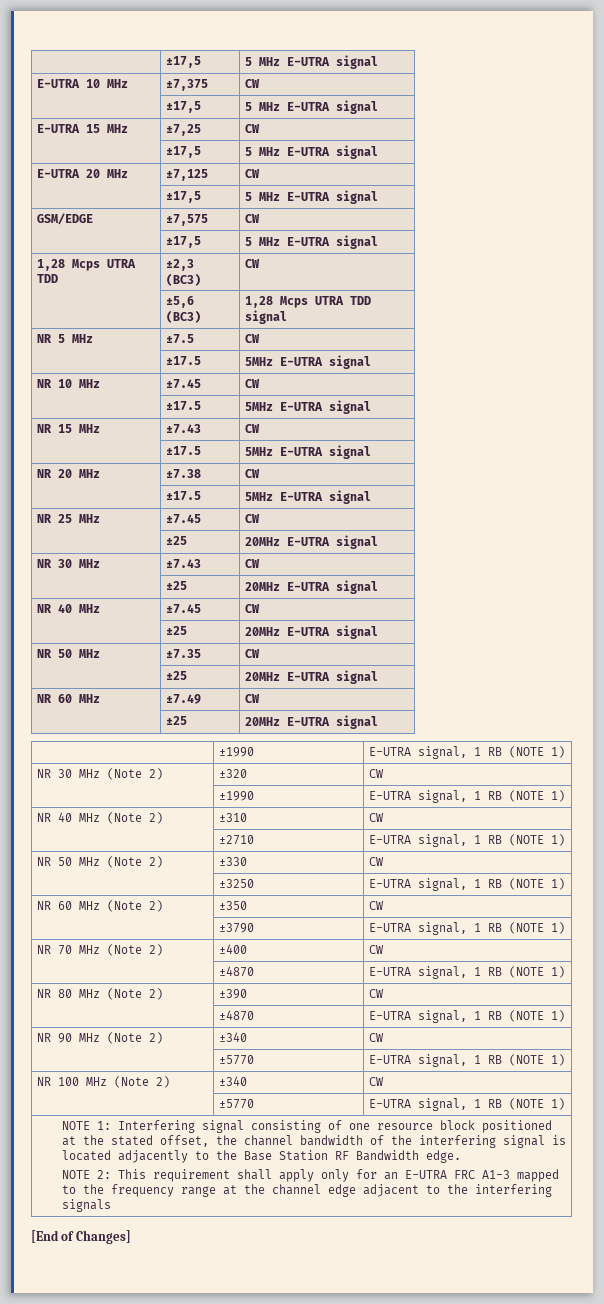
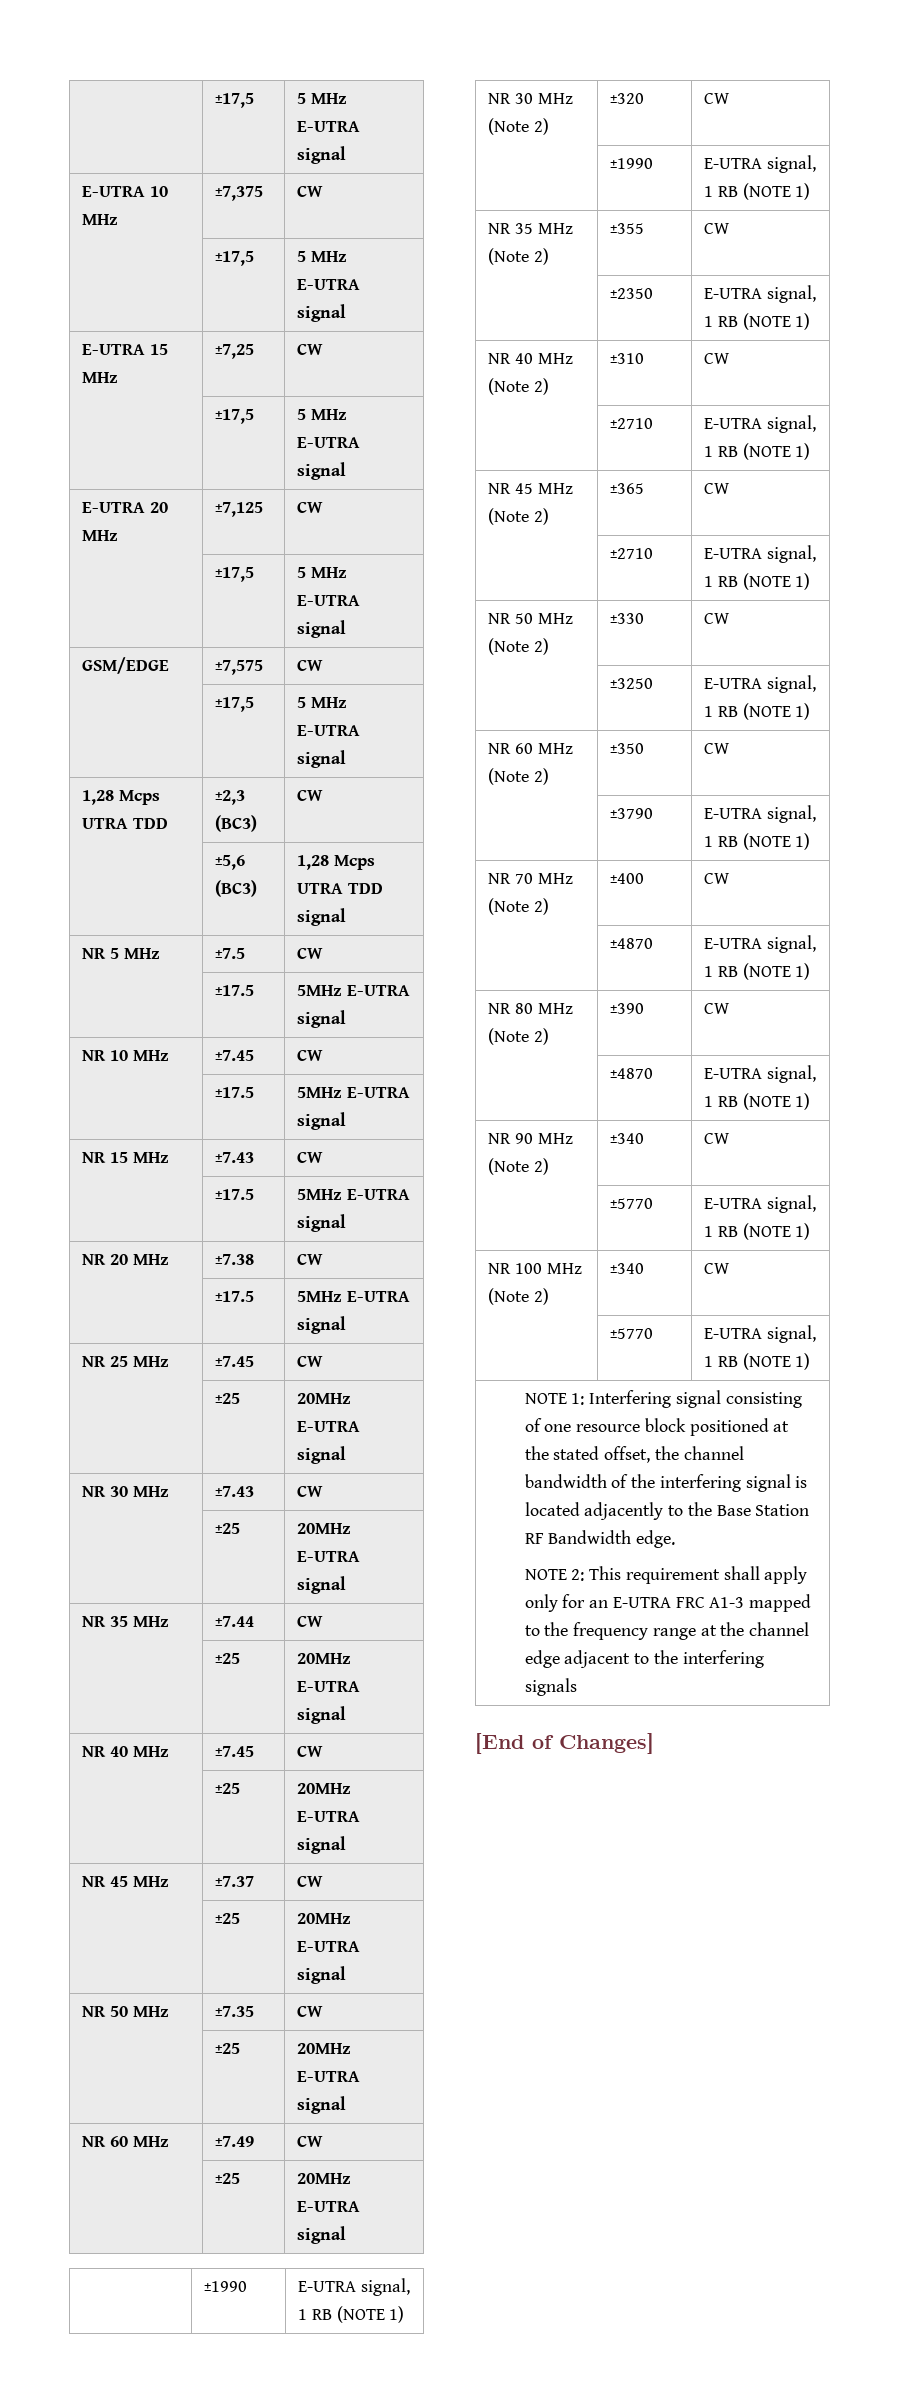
(378, 587) none -> [82,1616,170,1627] [215,1616,255,1627] [297,1616,324,1627] [215,1653,241,1664] [297,1653,352,1664] [297,1681,361,1692] [297,1706,347,1724] // NR 35 MHz | ±7.44 | CW // | ±25 | 20MHz E-UTRA signal
(378, 632) none -> [82,1876,170,1887] [215,1876,255,1887] [297,1876,324,1887] [215,1913,241,1924] [297,1913,352,1924] [297,1941,361,1952] [297,1966,347,1984] // NR 45 MHz | ±7.37 | CW // | ±25 | 20MHz E-UTRA signal
(565, 796) none -> [488,223,573,234] [488,248,549,265] [610,223,645,234] [704,223,731,234] [610,288,654,299] [704,285,816,303] [704,313,811,330] // NR 35 MHz (Note 2) | ±355 | CW // | ±2350 | E-UTRA signal, 1 RB (NOTE 1)
(565, 840) none -> [488,483,573,494] [488,508,549,525] [610,483,645,494] [704,483,731,494] [610,548,654,559] [704,545,816,563] [704,573,811,590] // NR 45 MHz (Note 2) | ±365 | CW // | ±2710 | E-UTRA signal, 1 RB (NOTE 1)

